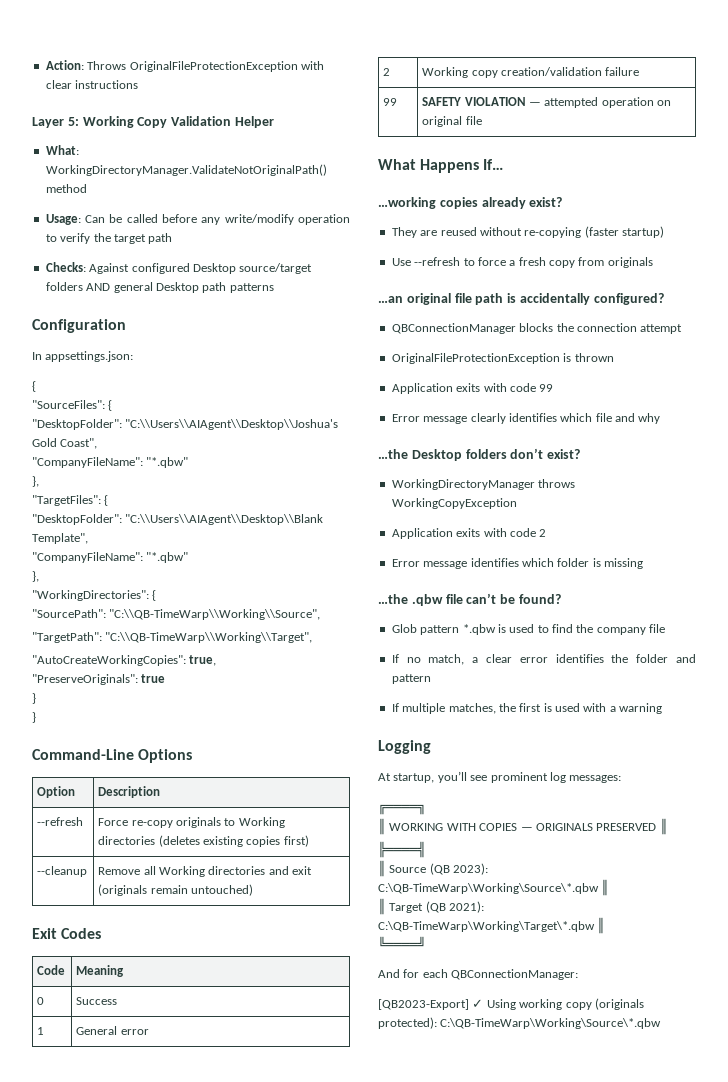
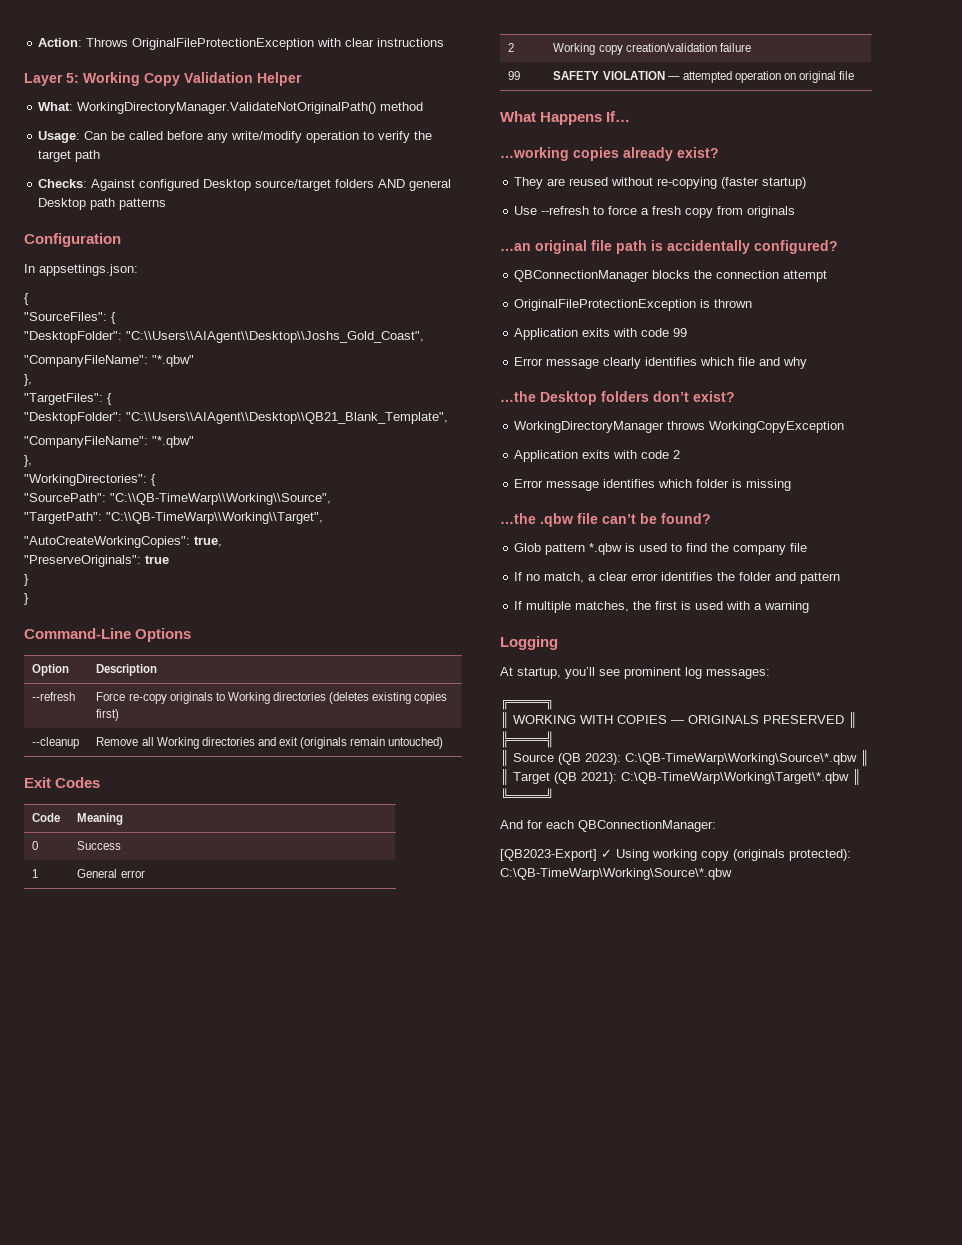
[125,419,339,430] [32,438,98,449] "C:\\Users\\AIAgent\\Desktop\\Joshua's Gold Coast", -> [126,331,424,343] "C:\\Users\\AIAgent\\Desktop\\Joshs_Gold_Coast",
[125,514,324,525] [32,533,88,544] "C:\\Users\\AIAgent\\Desktop\\Blank Template", -> [126,412,448,424] "C:\\Users\\AIAgent\\Desktop\\QB21_Blank_Template",

